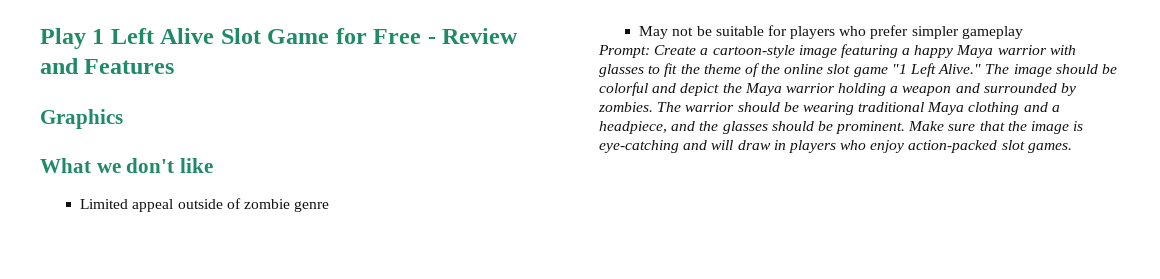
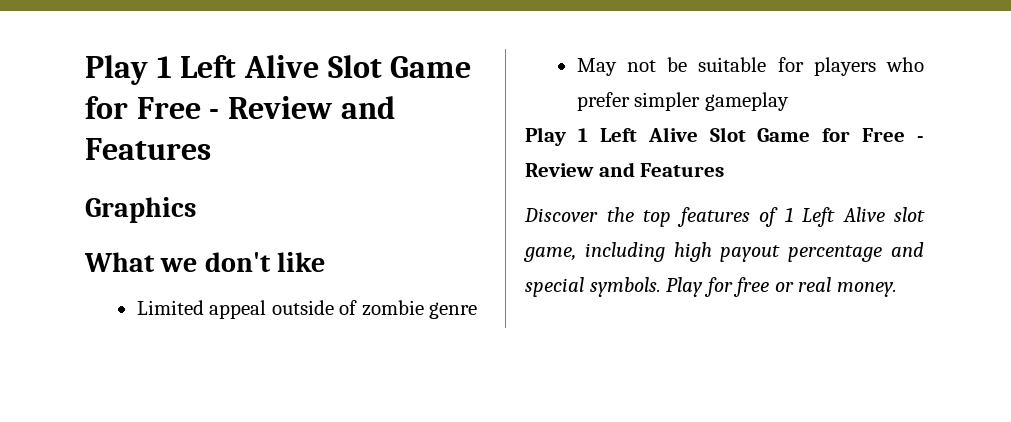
[598,44,1076,58] [599,63,1117,77] [599,82,1077,96] [598,102,1060,115] [599,121,1084,134] [599,140,1072,153] Prompt: Create a cartoon-style image featuring a happy Maya warrior with glasses to fit the theme of the online slot game "1 Left Alive." The image should be colorful and depict the Maya warrior holding a weapon and surrounded by zombies. The warrior should be wearing traditional Maya clothing and a headpiece, and the glasses should be prominent. Make sure that the image is eye-catching and will draw in players who enjoy action-packed slot games. -> [525,127,924,146] [525,162,725,177] [524,207,925,227] [523,242,924,262] [525,277,897,297] Play 1 Left Alive Slot Game for Free - Review and Features // Discover the top features of 1 Left Alive slot game, including high payout percentage and special symbols. Play for free or real money.

